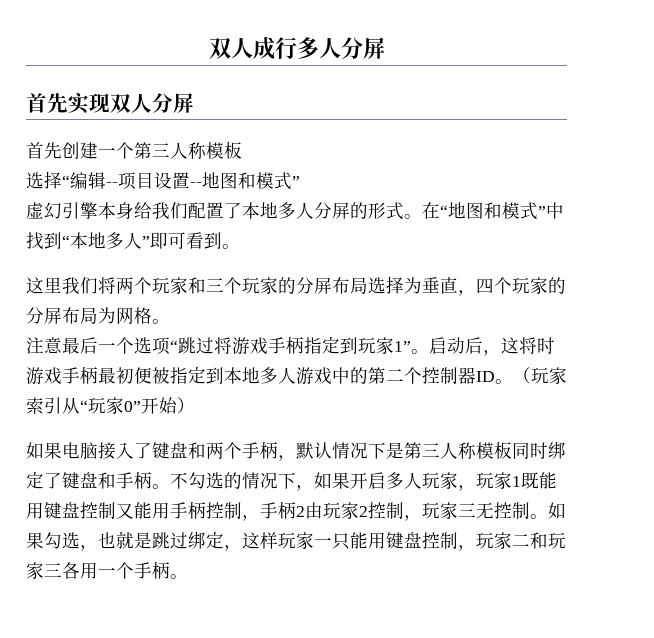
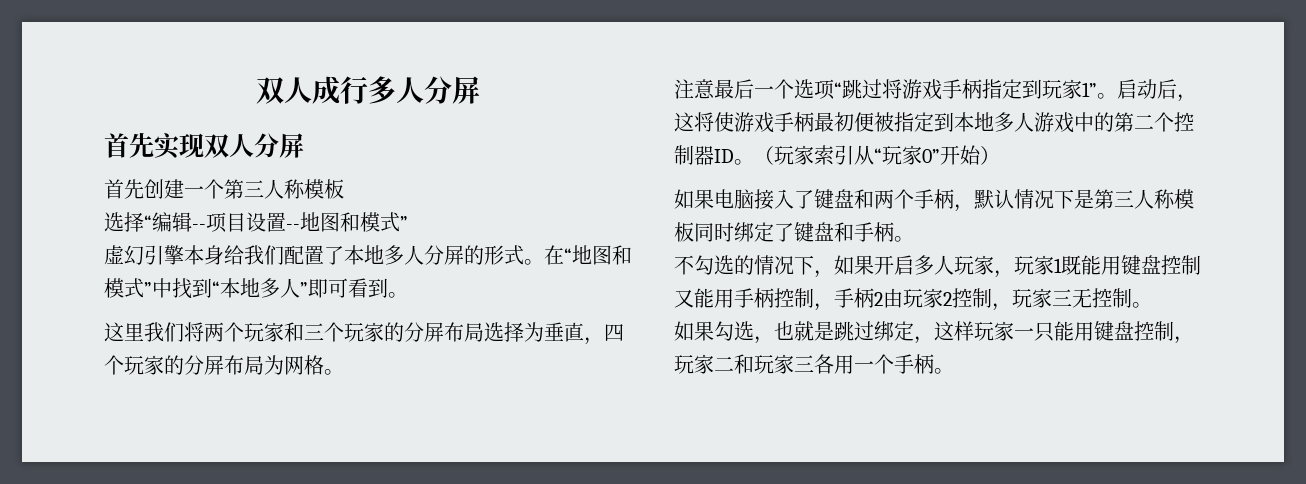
[537,337,555,354] 时 -> [714,112,734,132] 使
(170, 486) none -> (914, 239) //
(548, 516) none -> (1152, 305) //

